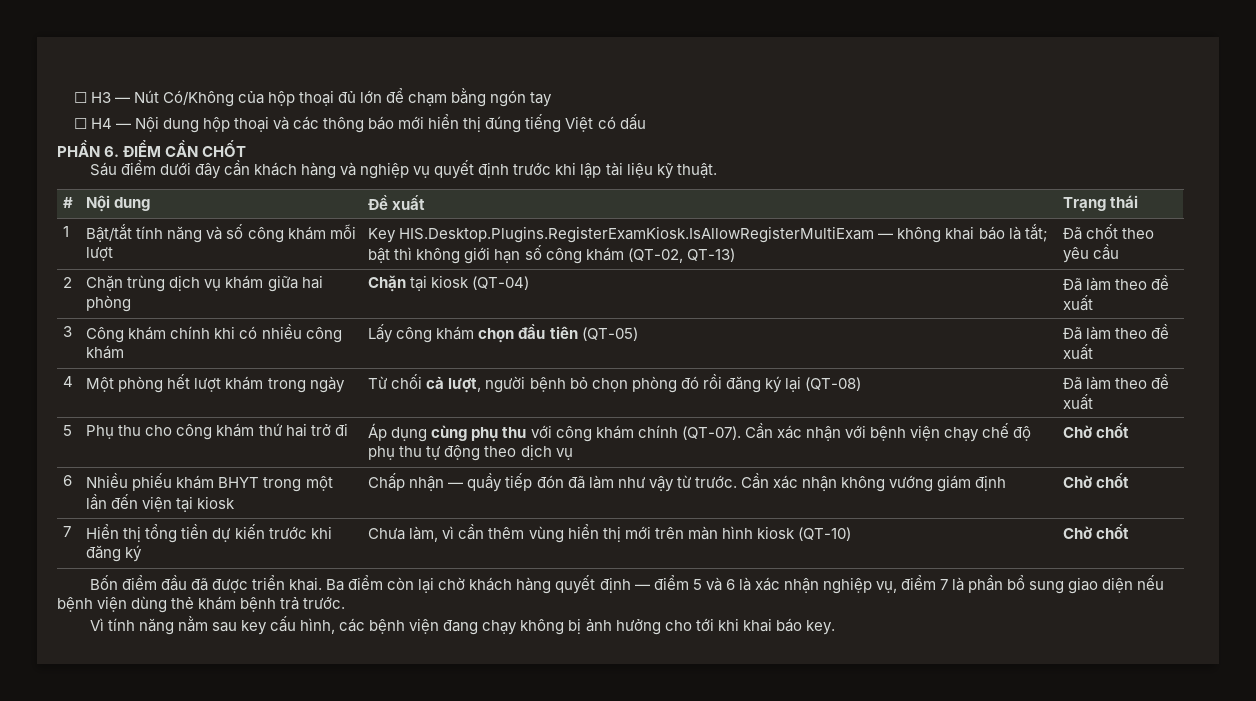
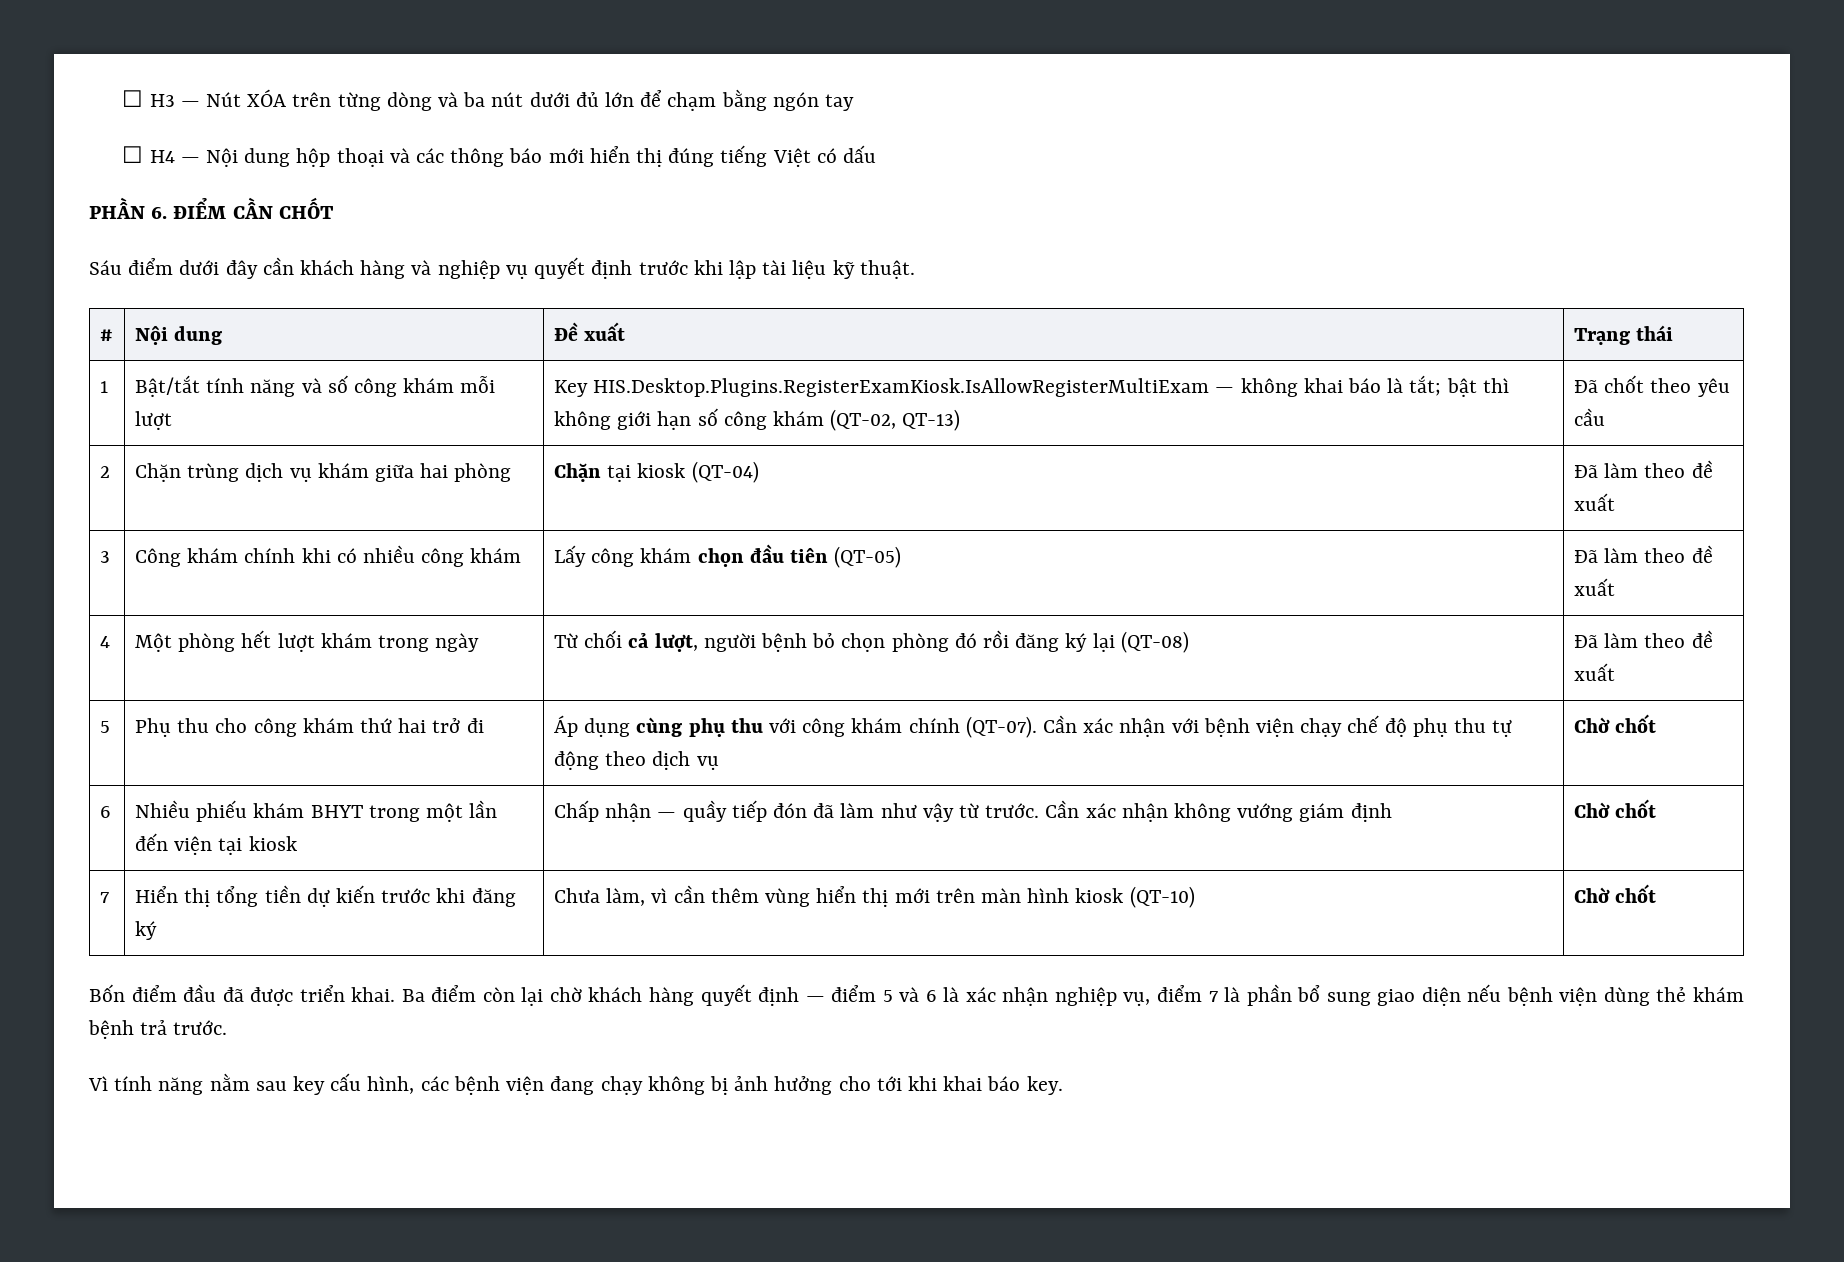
[162,90,335,107] Có/Không của hộp thoại -> [247,89,570,111] XÓA trên từng dòng và ba nút dưới

